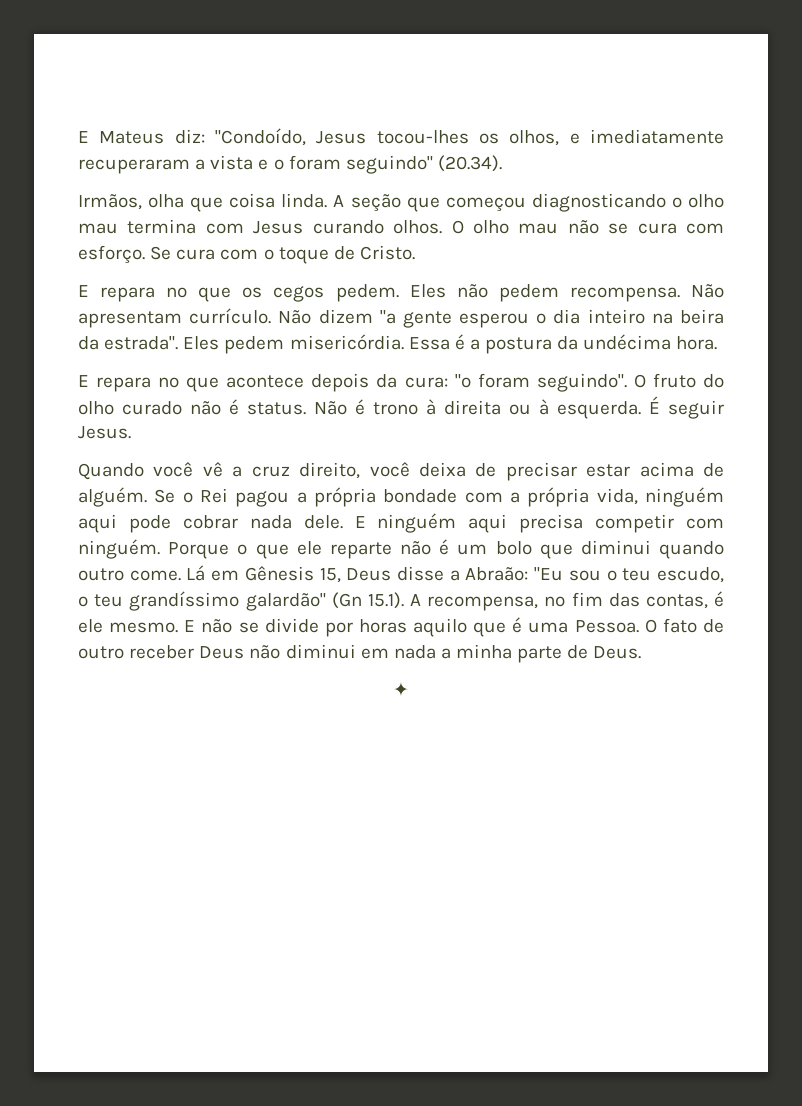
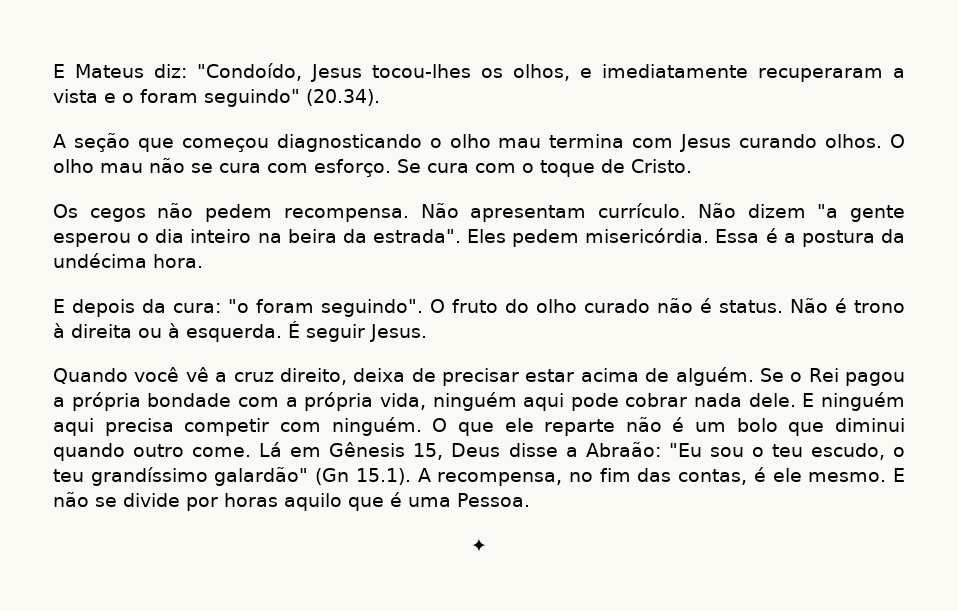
[78,193,328,212] Irmãos, olha que coisa linda. -> (380, 97) none
[78,284,446,302] E repara no que os cegos pedem. Eles -> [53,204,146,222] Os cegos
[96,375,305,392] repara no que acontece -> (65, 306) none
[369,462,410,477] você -> (347, 376) none
[168,542,248,559] Porque o -> [432,418,448,432] O
[644,618,724,633] [78,644,642,663] O fato de outro receber Deus não diminui em nada a minha parte de Deus. -> (530, 500) none

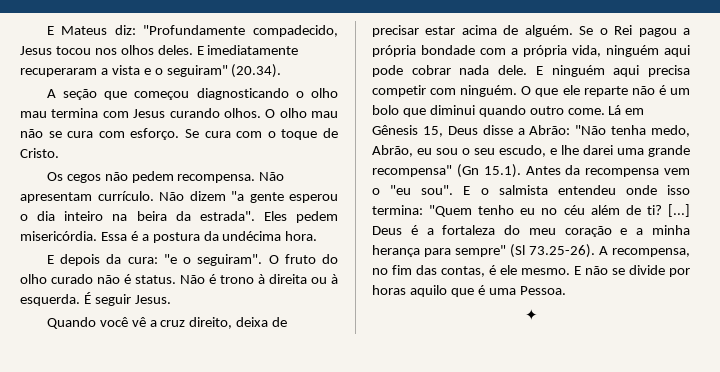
[197,63,592,82] "Condoído, Jesus tocou-lhes os olhos, e -> [143,25,338,37] [20,45,204,55] "Profundamente compadecido, Jesus tocou nos olhos deles. E
[140,89,300,107] foram seguindo" -> [166,65,228,77] seguiram"
[228,299,423,317] "o foram seguindo". -> [163,254,263,266] "e o seguiram".
[585,442,905,460] [53,467,411,486] Abraão: "Eu sou o teu escudo, o teu grandíssimo galardão" (Gn 15.1). -> [529,125,690,137] [372,145,690,157] [372,164,690,178] [372,185,690,195] [372,204,690,217] [372,225,690,237] [372,244,595,258] Abrão: "Não tenha medo, Abrão, eu sou o seu escudo, e lhe darei uma grande recompensa" (Gn 15.1). Antes da recompensa vem o "eu sou". E o salmista entendeu onde isso termina: "Quem tenho eu no céu além de ti? [...] Deus é a fortaleza do meu coração e a minha herança para sempre" (Sl 73.25-26).

